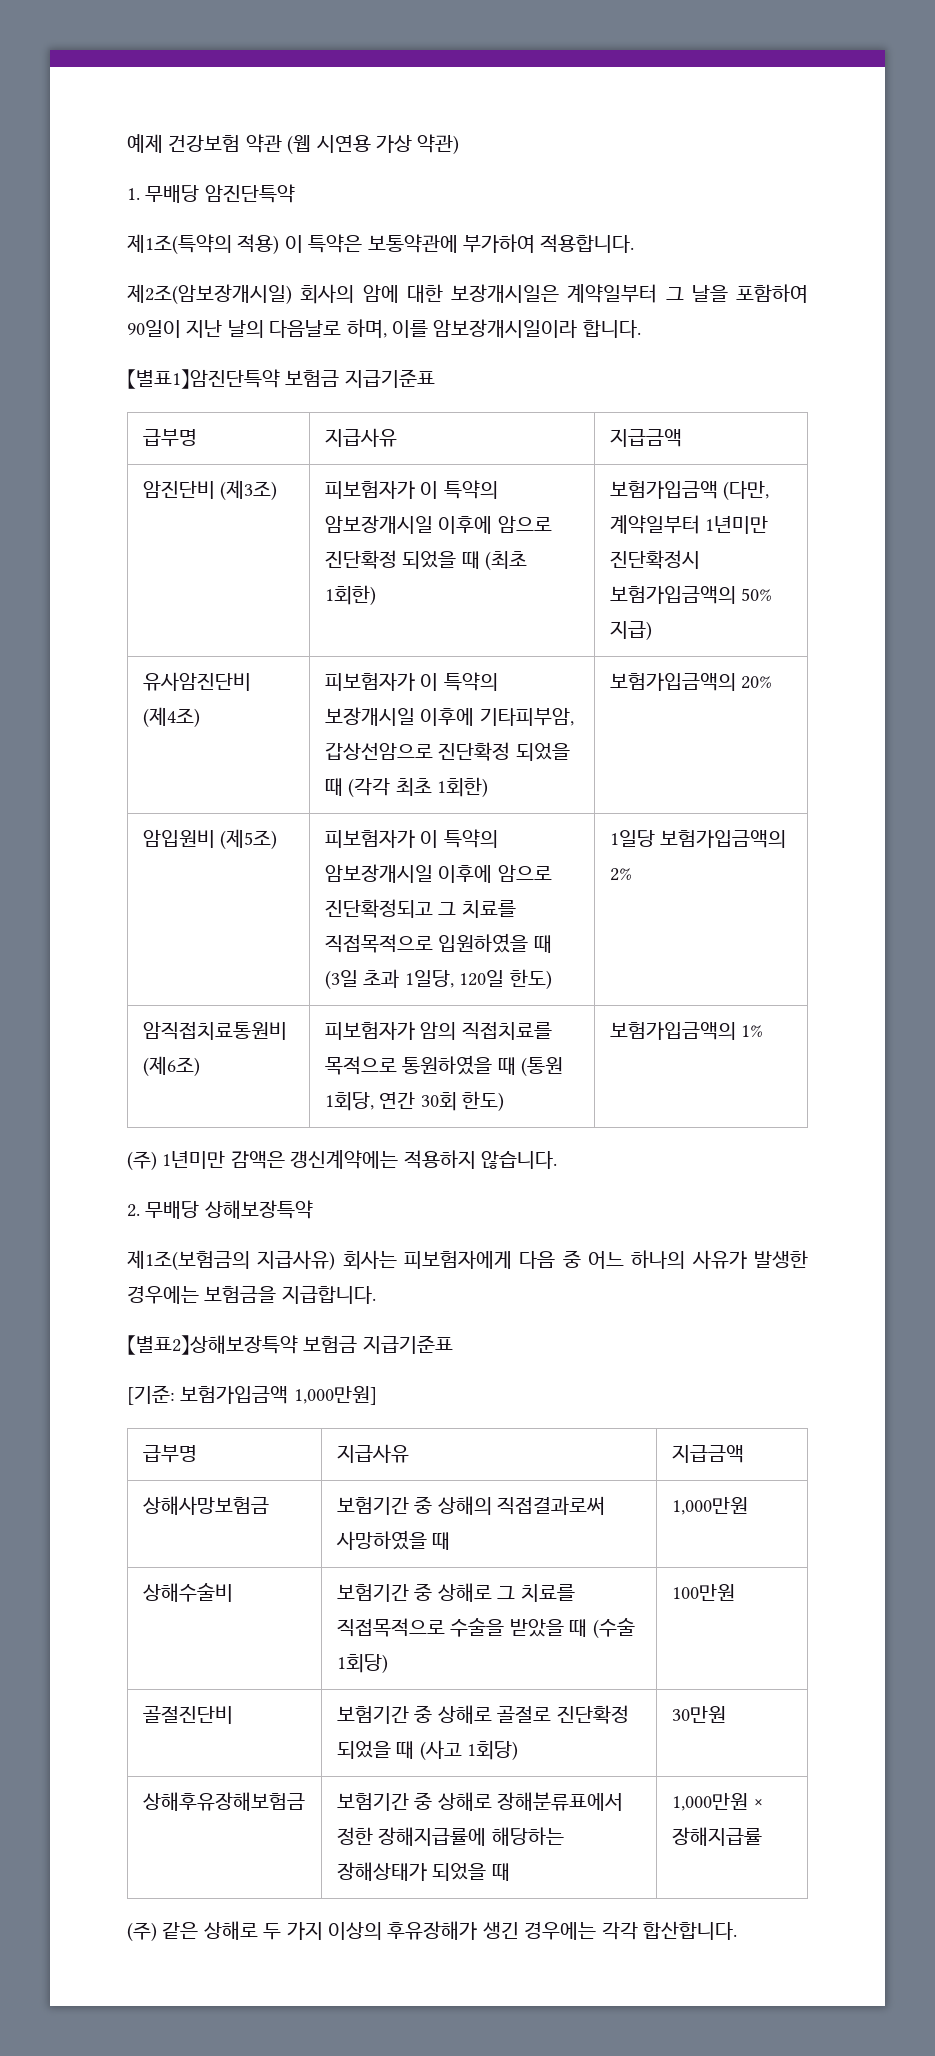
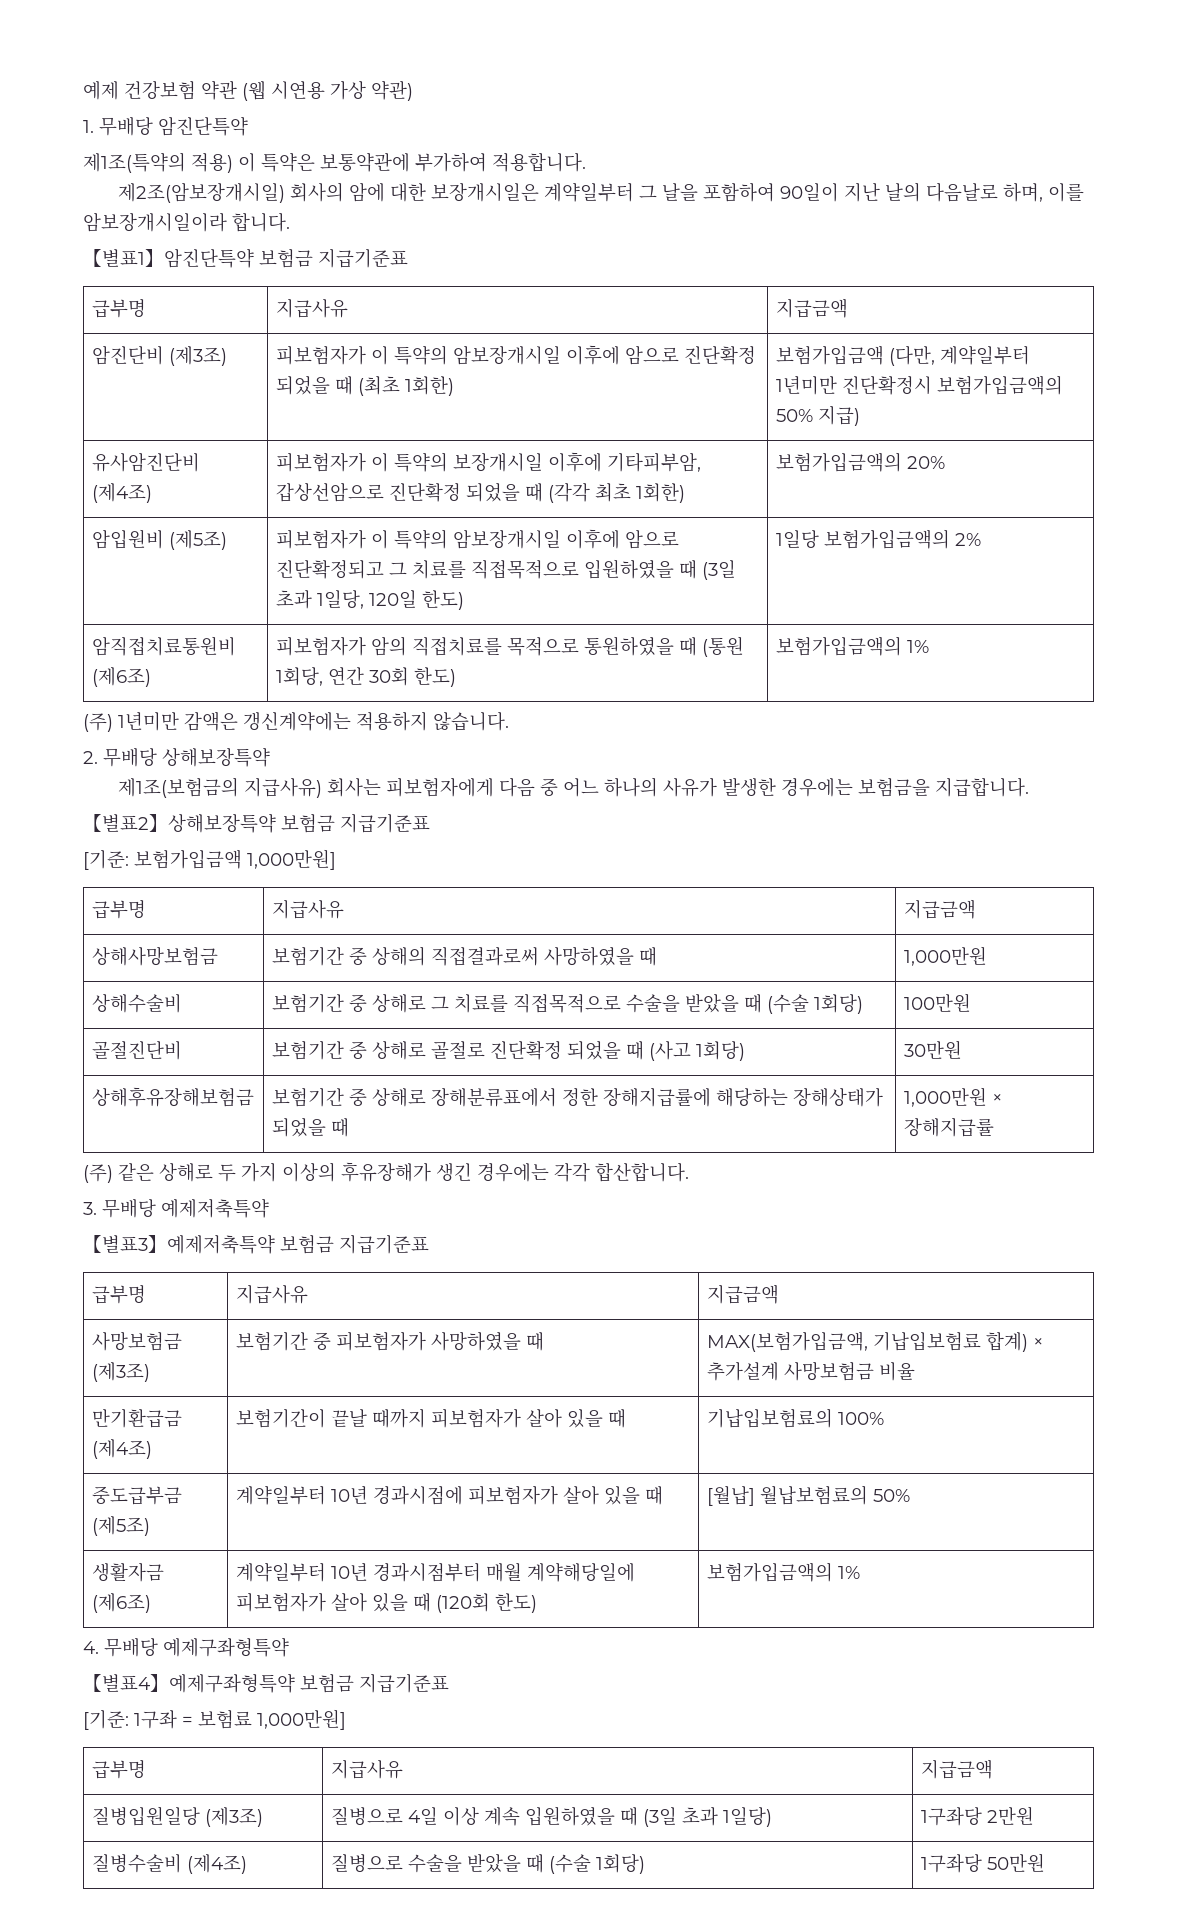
(737, 1930) none -> [83,1198,269,1218] [83,1234,429,1254] [91,1284,146,1304] [235,1284,308,1304] [706,1284,779,1304] [91,1331,182,1351] [91,1362,150,1382] [235,1331,544,1351] [706,1331,1044,1352] [706,1361,915,1381] [91,1409,182,1428] [91,1439,152,1459] [235,1408,626,1428] [706,1408,884,1428] [91,1486,182,1505] [91,1516,150,1536] [235,1485,663,1505] [706,1485,910,1506] [91,1562,164,1582] [91,1593,151,1613] [235,1562,635,1582] [235,1592,537,1613] [706,1562,860,1582] [83,1637,289,1657] [83,1673,449,1693] [83,1709,346,1730] [91,1759,146,1779] [330,1759,403,1779] [920,1759,993,1779] [91,1806,263,1827] [330,1806,772,1827] [920,1806,1034,1826] [91,1854,247,1874] [330,1854,645,1874] [920,1853,1045,1873] // 3. 무배당 예제저축특약 // 【별표3】예제저축특약 보험금 지급기준표 // 급부명 | 지급사유 | 지급금액 // 사망보험금 (제3조) | 보험기간 중 피보험자가 사망하였을 때 | MAX(보험가입금액, 기납입보험료 합계) × 추가설계 사망보험금 비율 // 만기환급금 (제4조) | 보험기간이 끝날 때까지 피보험자가 살아 있을 때 | 기납입보험료의 100% // 중도급부금 (제5조) | 계약일부터 10년 경과시점에 피보험자가 살아 있을 때 | [월납] 월납보험료의 50% // 생활자금 (제6조) | 계약일부터 10년 경과시점부터 매월 계약해당일에 피보험자가 살아 있을 때 (120회 한도) | 보험가입금액의 1% // 4. 무배당 예제구좌형특약 // 【별표4】예제구좌형특약 보험금 지급기준표 // [기준: 1구좌 = 보험료 1,000만원] // 급부명 | 지급사유 | 지급금액 // 질병입원일당 (제3조) | 질병으로 4일 이상 계속 입원하였을 때 (3일 초과 1일당) | 1구좌당 2만원 // 질병수술비 (제4조) | 질병으로 수술을 받았을 때 (수술 1회당) | 1구좌당 50만원

